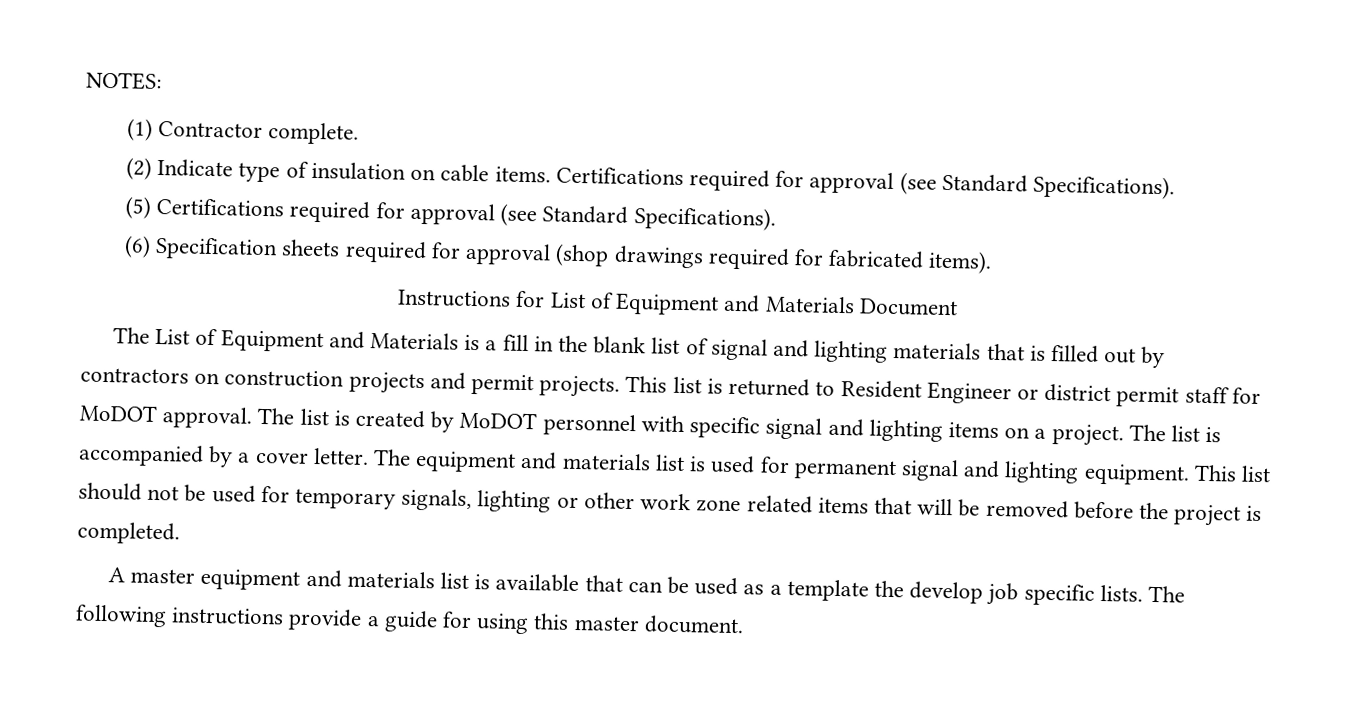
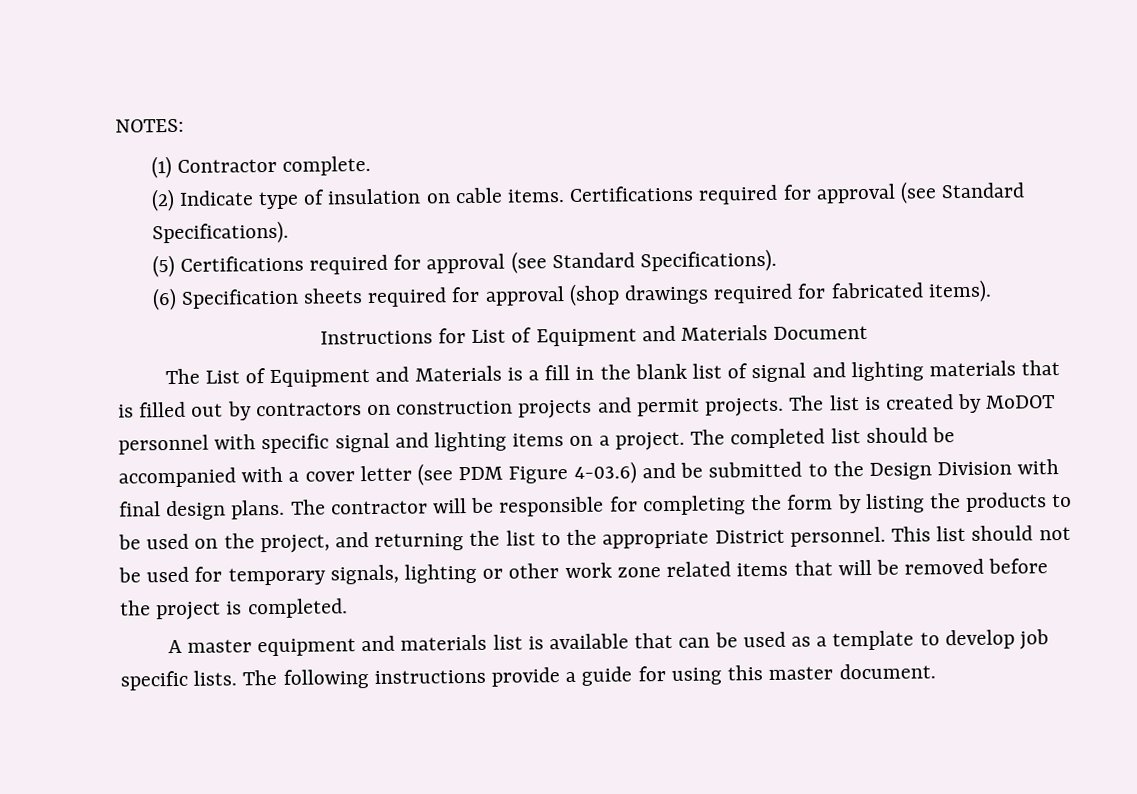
[625,375,1261,408] [79,404,254,429] This list is returned to Resident Engineer or district permit staff for MoDOT approval. -> (785, 407) none
[1170,425,1222,443] [78,443,1190,486] list is accompanied by a cover letter. The equipment and materials list is used for permanent signal and lighting equipment. -> [730,427,955,449] [118,459,1060,488] [119,492,1073,521] [118,526,886,554] completed list should be accompanied with a cover letter (see PDM Figure 4-03.6) and be submitted to the Design Division with final design plans. The contractor will be responsible for completing the form by listing the products to be used on the project, and returning the list to the appropriate District personnel.
[874,580,905,598] the -> [919,632,940,646] to

